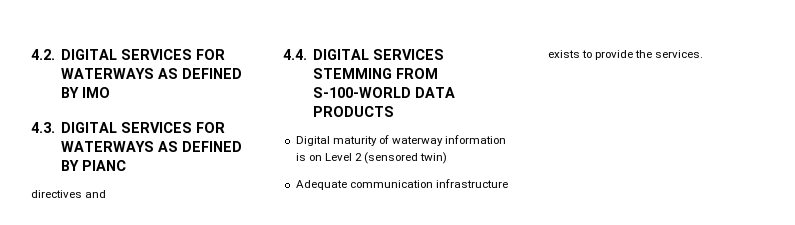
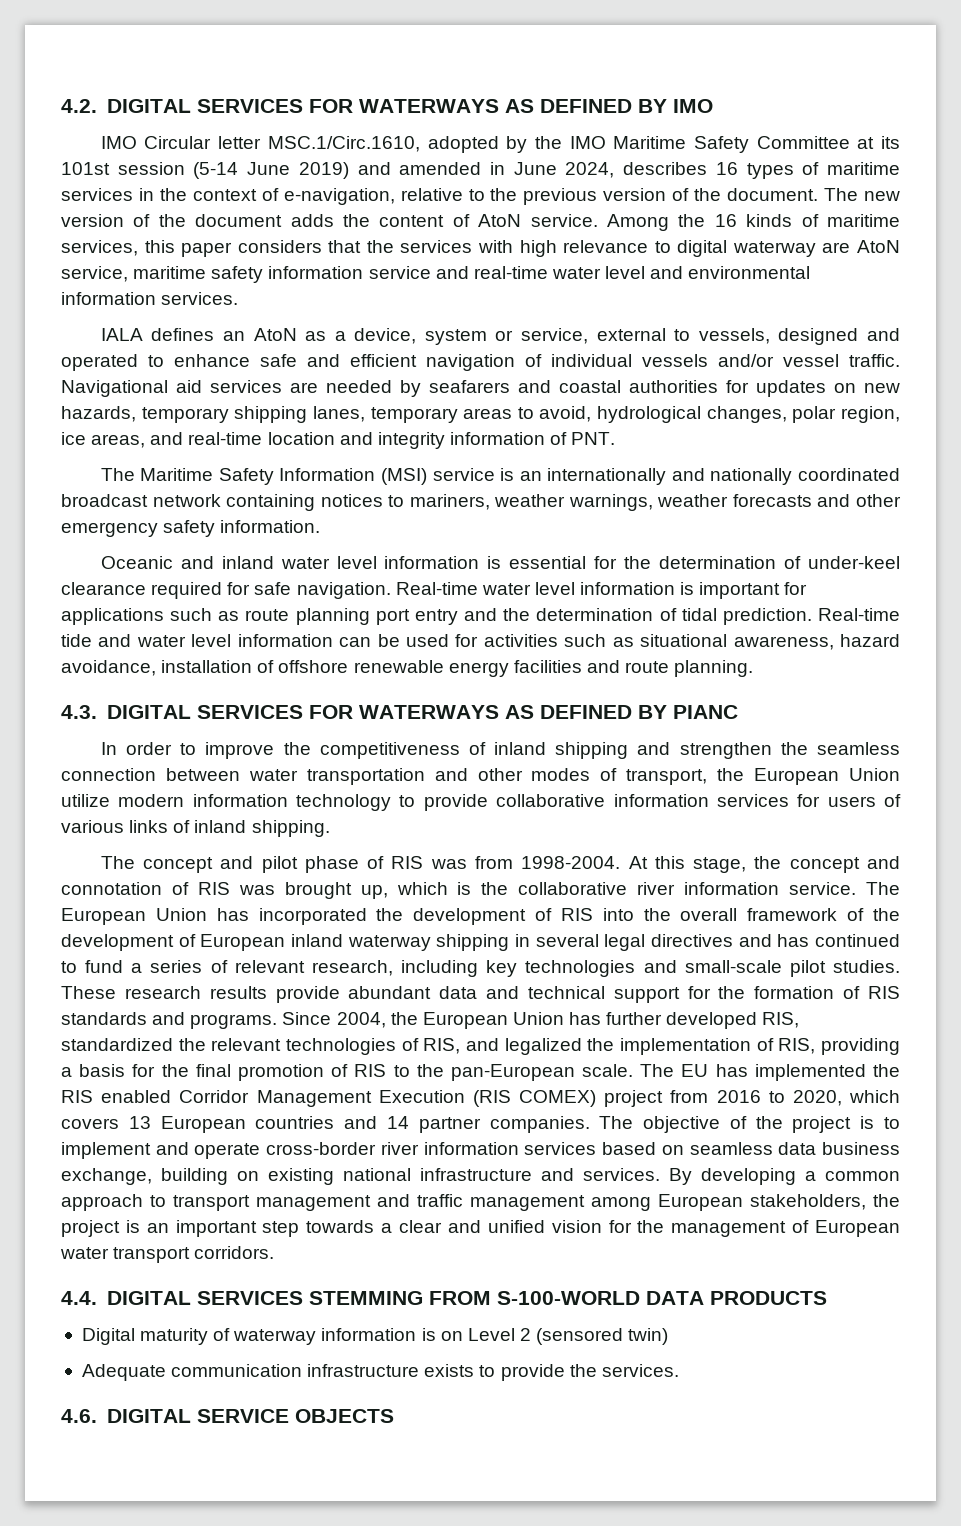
(110, 92) none -> [100,136,901,153] [61,162,900,179] [61,188,900,205] [61,214,900,231] [61,240,900,257] [61,266,811,283] [61,292,239,305] [100,328,900,345] [61,354,900,371] [61,380,900,397] [61,406,900,423] [61,432,616,449] [100,468,900,485] [61,494,901,511] [61,520,321,537] [100,556,901,569] [61,582,808,599] [61,608,900,625] [61,634,901,650] [61,660,754,677] // IMO Circular letter MSC.1/Circ.1610, adopted by the IMO Maritime Safety Committee at its 101st session (5-14 June 2019) and amended in June 2024, describes 16 types of maritime services in the context of e-navigation, relative to the previous version of the document. The new version of the document adds the content of AtoN service. Among the 16 kinds of maritime services, this paper considers that the services with high relevance to digital waterway are AtoN service, maritime safety information service and real-time water level and environmental information services. // IALA defines an AtoN as a device, system or service, external to vessels, designed and operated to enhance safe and efficient navigation of individual vessels and/or vessel traffic. Navigational aid services are needed by seafarers and coastal authorities for updates on new hazards, temporary shipping lanes, temporary areas to avoid, hydrological changes, polar region, ice areas, and real-time location and integrity information of PNT. // The Maritime Safety Information (MSI) service is an internationally and nationally coordinated broadcast network containing notices to mariners, weather warnings, weather forecasts and other emergency safety information. // Oceanic and inland water level information is essential for the determination of under-keel clearance required for safe navigation. Real-time water level information is important for applications such as route planning port entry and the determination of tidal prediction. Real-time tide and water level information can be used for activities such as situational awareness, hazard avoidance, installation of offshore renewable energy facilities and route planning.
[31,190,107,198] directives and -> [100,742,901,759] [61,768,900,785] [61,794,902,811] [61,820,330,837] [100,856,900,873] [61,882,900,899] [61,908,900,925] [61,934,900,951] [61,960,901,977] [61,986,900,1003] [61,1012,800,1029] [61,1038,900,1055] [61,1064,900,1081] [61,1090,900,1107] [61,1116,901,1133] [61,1142,901,1159] [61,1168,900,1185] [61,1194,900,1211] [61,1220,901,1237] [60,1246,275,1263] In order to improve the competitiveness of inland shipping and strengthen the seamless connection between water transportation and other modes of transport, the European Union utilize modern information technology to provide collaborative information services for users of various links of inland shipping. // The concept and pilot phase of RIS was from 1998-2004. At this stage, the concept and connotation of RIS was brought up, which is the collaborative river information service. The European Union has incorporated the development of RIS into the overall framework of the development of European inland waterway shipping in several legal directives and has continued to fund a series of relevant research, including key technologies and small-scale pilot studies. These research results provide abundant data and technical support for the formation of RIS standards and programs. Since 2004, the European Union has further developed RIS, standardized the relevant technologies of RIS, and legalized the implementation of RIS, providing a basis for the final promotion of RIS to the pan-European scale. The EU has implemented the RIS enabled Corridor Management Execution (RIS COMEX) project from 2016 to 2020, which covers 13 European countries and 14 partner companies. The objective of the project is to implement and operate cross-border river information services based on seamless data business exchange, building on existing national infrastructure and services. By developing a common approach to transport management and traffic management among European stakeholders, the project is an important step towards a clear and unified vision for the management of European water transport corridors.
(704, 54) none -> [61,1409,394,1423] // 4.6. DIGITAL SERVICE OBJECTS

